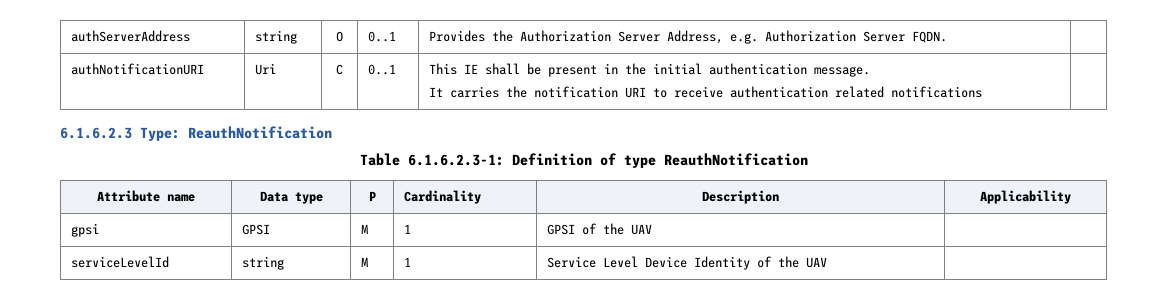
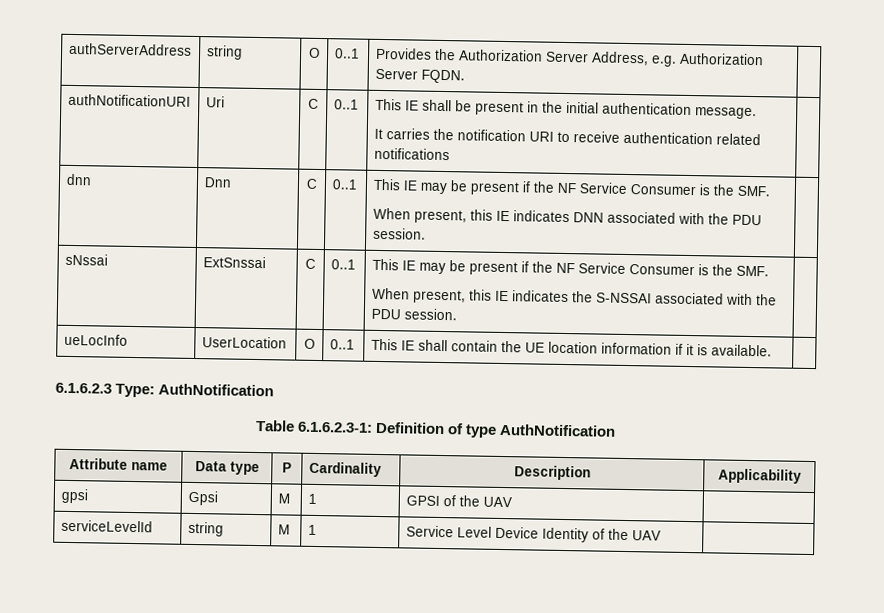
(983, 92) none -> [65,173,92,186] [203,177,232,188] [306,178,318,189] [331,179,358,190] [372,178,770,197] [372,207,762,226] [372,227,426,240] [64,253,108,266] [202,256,266,269] [305,258,316,269] [330,259,356,270] [371,258,769,277] [371,287,777,306] [370,308,457,321] [63,333,128,346] [201,336,287,349] [303,338,316,349] [329,339,355,350] [370,338,772,357] // dnn | Dnn | C | 0..1 | This IE may be present if the NF Service Consumer is the SMF. // When present, this IE indicates DNN associated with the PDU session. | // sNssai | ExtSnssai | C | 0..1 | This IE may be present if the NF Service Consumer is the SMF. // When present, this IE indicates the S-NSSAI associated with the PDU session. | // ueLocInfo | UserLocation | O | 0..1 | This IE shall contain the UE location information if it is available. |
[188,126,332,139] ReauthNotification -> [158,383,275,397] AuthNotification
[663,153,808,166] ReauthNotification -> [499,423,617,437] AuthNotification
[242,224,271,235] GPSI -> [187,490,218,506] Gpsi

